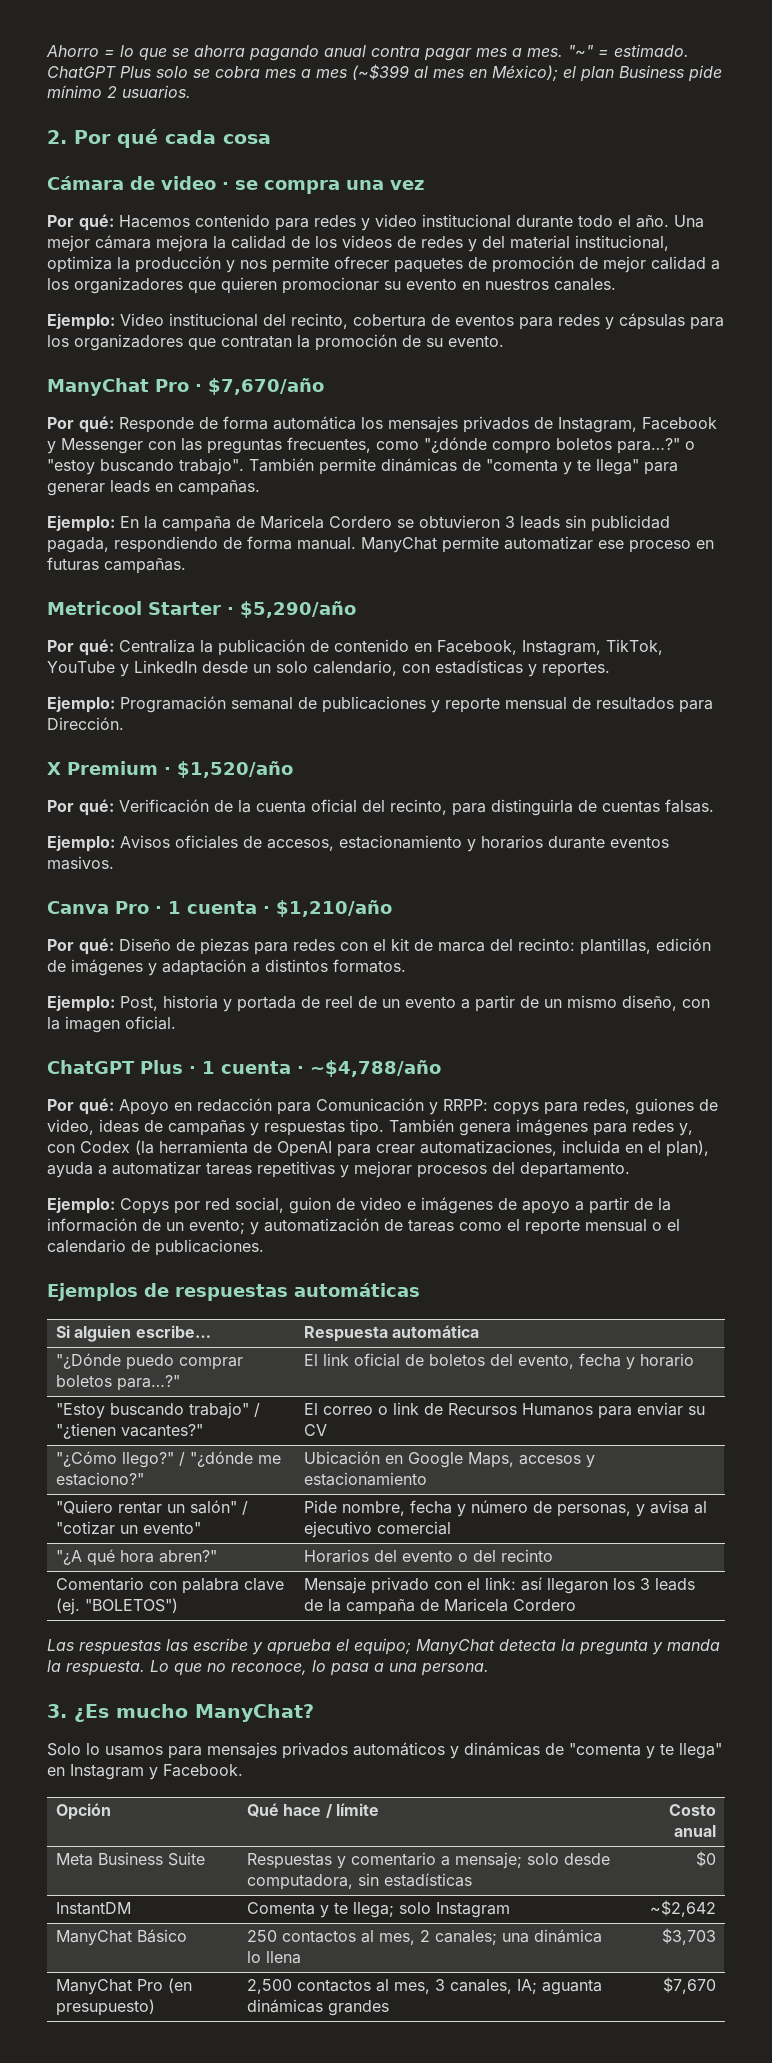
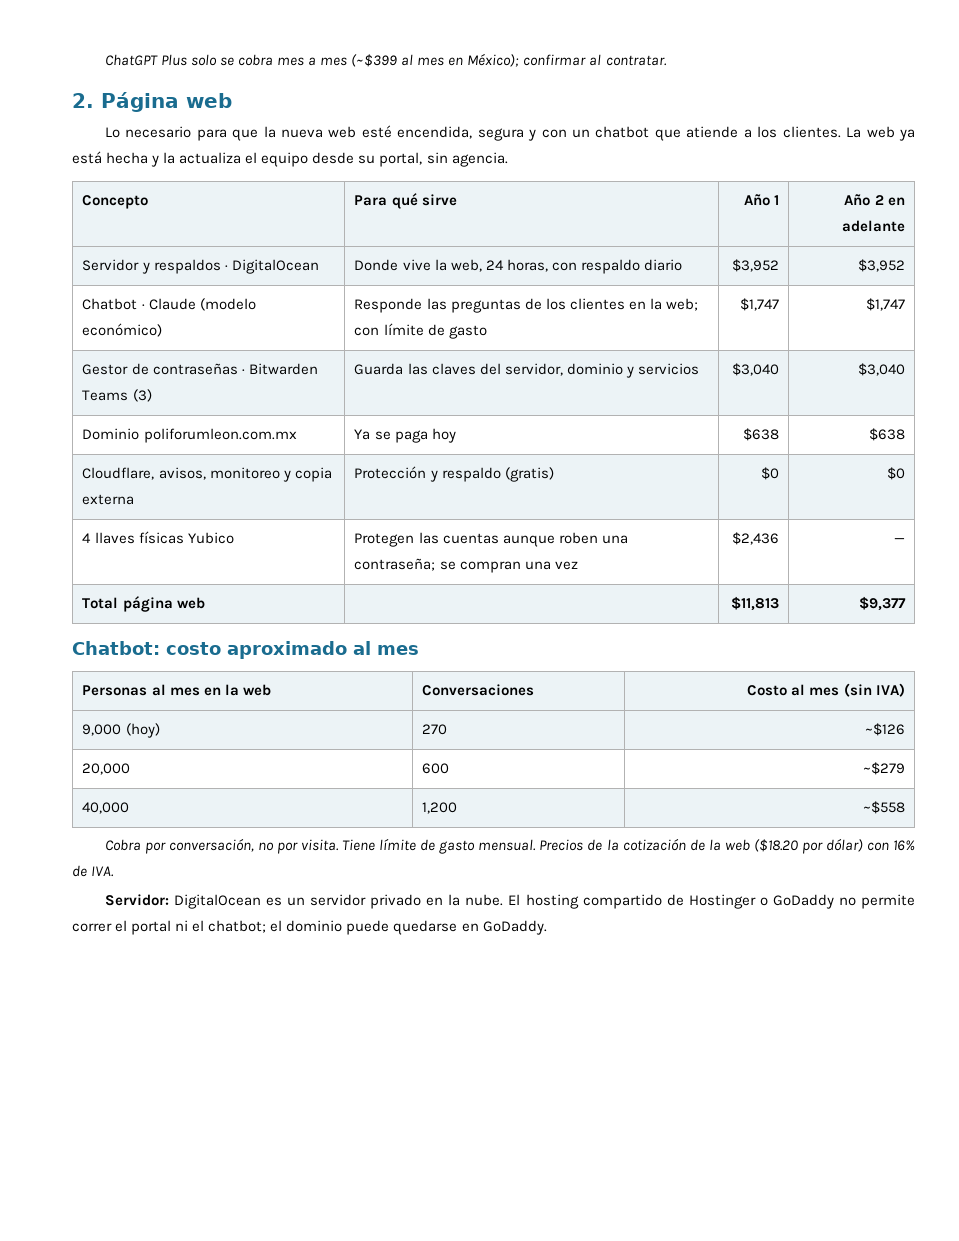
[46,44,689,61] Ahorro = lo que se ahorra pagando anual contra pagar mes a mes. "~" = estimado. -> (104, 60) none
[563,65,722,82] [47,85,191,98] [47,129,271,148] [47,176,424,194] [47,214,704,231] [47,235,669,252] [47,256,720,273] [47,277,616,294] [47,313,724,330] [47,334,504,351] [47,378,324,396] [47,416,717,433] [47,437,695,454] [47,458,678,475] [47,480,260,496] [47,515,670,532] [47,536,714,553] [47,557,186,574] [47,601,356,618] [47,639,663,656] [47,660,610,677] [47,696,713,713] [47,717,124,730] [47,761,293,778] [47,799,714,816] [47,835,669,852] [47,856,114,870] [47,900,392,917] [47,938,711,955] [47,959,406,976] [47,995,710,1012] [47,1016,176,1033] [47,1060,441,1077] [47,1098,718,1115] [47,1119,693,1136] [47,1140,709,1157] [47,1161,630,1178] [47,1197,671,1214] [47,1218,680,1235] [47,1239,264,1256] [47,1283,420,1301] [56,1325,211,1342] [304,1325,480,1342] [56,1353,244,1370] [56,1375,181,1391] [304,1353,695,1370] [56,1402,261,1419] [56,1423,204,1439] [304,1402,706,1419] [304,1424,328,1436] [56,1451,282,1468] [56,1472,145,1486] [304,1451,596,1468] [304,1472,428,1486] [56,1500,249,1515] [56,1521,202,1535] [304,1500,708,1517] [304,1521,452,1538] [56,1549,218,1566] [304,1549,554,1563] [56,1577,285,1594] [56,1598,179,1615] [304,1577,696,1594] [304,1598,577,1615] [47,1638,720,1655] [47,1660,489,1676] [47,1704,314,1722] [47,1742,722,1759] [47,1764,243,1780] [56,1803,112,1820] [247,1803,379,1818] [668,1804,716,1816] [673,1825,716,1837] [56,1852,206,1866] [247,1852,611,1869] [247,1873,473,1890] [695,1851,716,1867] [56,1902,132,1915] [247,1902,511,1918] [649,1900,716,1917] [56,1929,188,1946] [247,1929,603,1945] [247,1951,302,1964] [661,1928,716,1945] [56,1978,193,1995] [56,1999,156,2016] [247,1979,603,1995] [247,1999,390,2016] [662,1977,716,1994] el plan Business pide mínimo 2 usuarios. // 2. Por qué cada cosa // Cámara de video · se compra una vez // Por qué: Hacemos contenido para redes y video institucional durante todo el año. Una mejor cámara mejora la calidad de los videos de redes y del material institucional, optimiza la producción y nos permite ofrecer paquetes de promoción de mejor calidad a los organizadores que quieren promocionar su evento en nuestros canales. // Ejemplo: Video institucional del recinto, cobertura de eventos para redes y cápsulas para los organizadores que contratan la promoción de su evento. // ManyChat Pro · $7,670/año // Por qué: Responde de forma automática los mensajes privados de Instagram, Facebook y Messenger con las preguntas frecuentes, como "¿dónde compro boletos para…?" o "estoy buscando trabajo". También permite dinámicas de "comenta y te llega" para generar leads en campañas. // Ejemplo: En la campaña de Maricela Cordero se obtuvieron 3 leads sin publicidad pagada, respondiendo de forma manual. ManyChat permite automatizar ese proceso en futuras campañas. // Metricool Starter · $5,290/año // Por qué: Centraliza la publicación de contenido en Facebook, Instagram, TikTok, YouTube y LinkedIn desde un solo calendario, con estadísticas y reportes. // Ejemplo: Programación semanal de publicaciones y reporte mensual de resultados para Dirección. // X Premium · $1,520/año // Por qué: Verificación de la cuenta oficial del recinto, para distinguirla de cuentas falsas. // Ejemplo: Avisos oficiales de accesos, estacionamiento y horarios durante eventos masivos. // Canva Pro · 1 cuenta · $1,210/año // Por qué: Diseño de piezas para redes con el kit de marca del recinto: plantillas, edición de imágenes y adaptación a distintos formatos. // Ejemplo: Post, historia y portada de reel de un evento a partir de un mismo diseño, con la imagen oficial. // ChatGPT Plus · 1 cuenta · ~$4,788/año // Por qué: Apoyo en redacción para Comunicación y RRPP: copys para redes, guiones de video, ideas de campañas y respuestas tipo. También genera imágenes para redes y, con Codex (la herramienta de OpenAI para crear automatizaciones, incluida en el plan), ayuda a automatizar tareas repetitivas y mejorar procesos del departamento. // Ejemplo: Copys por red social, guion de video e imágenes de apoyo a partir de la información de un evento; y automatización de tareas como el reporte mensual o el calendario de publicaciones. // Ejemplos de respuestas automáticas // Si alguien escribe… | Respuesta automática // "¿Dónde puedo comprar boletos para…?" | El link oficial de boletos del evento, fecha y horario // "Estoy buscando trabajo" / "¿tienen vacantes?" | El correo o link de Recursos Humanos para enviar su CV // "¿Cómo llego?" / "¿dónde me estaciono?" | Ubicación en Google Maps, accesos y estacionamiento // "Quiero rentar un salón" / "cotizar un evento" | Pide nombre, fecha y número de personas, y avisa al ejecutivo comercial // "¿A qué hora abren?" | Horarios del evento o del recinto // Comentario con palabra clave (ej. "BOLETOS") | Mensaje privado con el link: así llegaron los 3 leads de la campaña de Maricela Cordero // Las respuestas las escribe y aprueba el equipo; ManyChat detecta la pregunta y manda la respuesta. Lo que no reconoce, lo pasa a una persona. // 3. ¿Es mucho ManyChat? // Solo lo usamos para mensajes privados automáticos y dinámicas de "comenta y te llega" en Instagram y Facebook. // Opción | Qué hace / límite | Costo anual // Meta Business Suite | Respuestas y comentario a mensaje; solo desde computadora, sin estadísticas | $0 // InstantDM | Comenta y te llega; solo Instagram | ~$2,642 // ManyChat Básico | 250 contactos al mes, 2 canales; una dinámica lo llena | $3,703 // ManyChat Pro (en presupuesto) | 2,500 contactos al mes, 3 canales, IA; aguanta dinámicas grandes | $7,670 -> [523,54,667,66] [72,92,232,112] [104,125,916,141] [72,151,508,167] [82,195,149,209] [354,193,457,209] [743,194,779,206] [844,194,905,206] [841,220,905,232] [82,259,319,274] [354,259,682,274] [731,259,779,272] [857,259,905,272] [82,298,256,311] [82,323,163,337] [354,298,698,313] [354,323,487,339] [739,298,779,311] [865,298,905,311] [82,363,318,375] [82,389,152,402] [354,363,699,378] [731,363,779,376] [857,363,905,376] [82,428,297,443] [354,428,456,443] [742,428,779,441] [868,428,905,441] [82,467,332,482] [82,494,135,505] [354,466,554,482] [760,467,779,480] [886,467,905,480] [82,531,234,544] [354,532,628,547] [354,558,578,573] [731,532,779,545] [893,538,905,543] [82,596,205,612] [730,596,779,611] [858,596,906,611] [72,641,419,659] [82,684,271,696] [422,684,535,696] [747,683,905,697] [82,723,160,738] [422,724,448,735] [864,723,905,736] [82,763,131,775] [422,763,450,774] [862,762,905,775] [82,802,130,814] [422,802,458,814] [862,801,905,814] [104,838,916,854] [72,865,115,877] [104,894,915,909] [72,920,547,935] confirmar al contratar. // 2. Página web // Lo necesario para que la nueva web esté encendida, segura y con un chatbot que atiende a los clientes. La web ya está hecha y la actualiza el equipo desde su portal, sin agencia. // Concepto | Para qué sirve | Año 1 | Año 2 en adelante // Servidor y respaldos · DigitalOcean | Donde vive la web, 24 horas, con respaldo diario | $3,952 | $3,952 // Chatbot · Claude (modelo económico) | Responde las preguntas de los clientes en la web; con límite de gasto | $1,747 | $1,747 // Gestor de contraseñas · Bitwarden Teams (3) | Guarda las claves del servidor, dominio y servicios | $3,040 | $3,040 // Dominio poliforumleon.com.mx | Ya se paga hoy | $638 | $638 // Cloudflare, avisos, monitoreo y copia externa | Protección y respaldo (gratis) | $0 | $0 // 4 llaves físicas Yubico | Protegen las cuentas aunque roben una contraseña; se compran una vez | $2,436 | — // Total página web | | $11,813 | $9,377 // Chatbot: costo aproximado al mes // Personas al mes en la web | Conversaciones | Costo al mes (sin IVA) // 9,000 (hoy) | 270 | ~$126 // 20,000 | 600 | ~$279 // 40,000 | 1,200 | ~$558 // Cobra por conversación, no por visita. Tiene límite de gasto mensual. Precios de la cotización de la web ($18.20 por dólar) con 16% de IVA. // Servidor: DigitalOcean es un servidor privado en la nube. El hosting compartido de Hostinger o GoDaddy no permite correr el portal ni el chatbot; el dominio puede quedarse en GoDaddy.

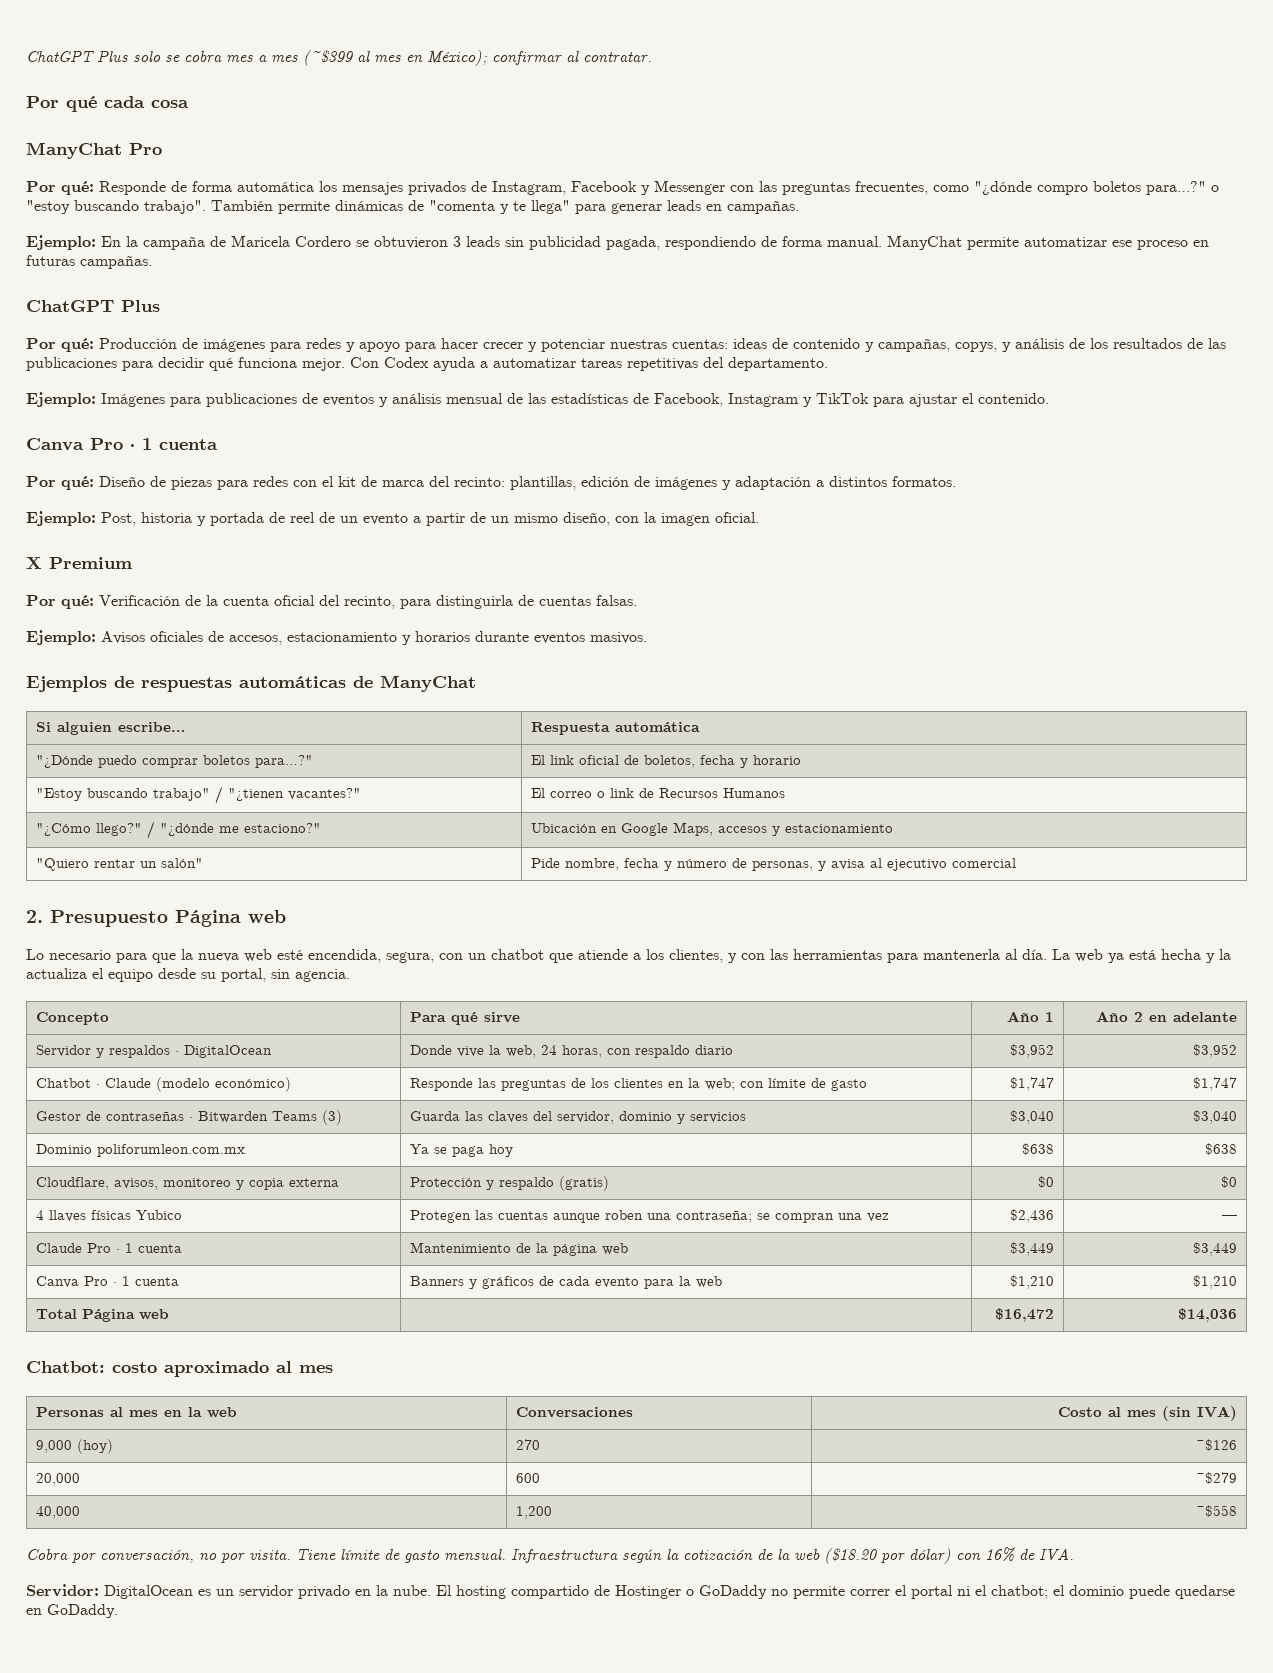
(667, 60) none -> [26,96,189,112] [26,142,162,159] [26,180,1219,195] [26,200,799,214] [26,235,1209,250] [26,255,152,269] [26,300,160,312] [26,338,1226,352] [26,357,828,371] [26,392,1049,407] [26,438,218,451] [26,476,956,490] [26,511,759,526] [26,557,132,569] [26,595,637,609] [26,630,647,645] [26,675,476,692] [36,722,186,735] [531,722,701,735] [36,755,314,768] [531,755,802,768] [36,786,362,804] [531,788,786,798] [36,821,322,839] [531,822,894,836] [36,858,204,871] [531,858,1017,871] // Por qué cada cosa // ManyChat Pro // Por qué: Responde de forma automática los mensajes privados de Instagram, Facebook y Messenger con las preguntas frecuentes, como "¿dónde compro boletos para…?" o "estoy buscando trabajo". También permite dinámicas de "comenta y te llega" para generar leads en campañas. // Ejemplo: En la campaña de Maricela Cordero se obtuvieron 3 leads sin publicidad pagada, respondiendo de forma manual. ManyChat permite automatizar ese proceso en futuras campañas. // ChatGPT Plus // Por qué: Producción de imágenes para redes y apoyo para hacer crecer y potenciar nuestras cuentas: ideas de contenido y campañas, copys, y análisis de los resultados de las publicaciones para decidir qué funciona mejor. Con Codex ayuda a automatizar tareas repetitivas del departamento. // Ejemplo: Imágenes para publicaciones de eventos y análisis mensual de las estadísticas de Facebook, Instagram y TikTok para ajustar el contenido. // Canva Pro · 1 cuenta // Por qué: Diseño de piezas para redes con el kit de marca del recinto: plantillas, edición de imágenes y adaptación a distintos formatos. // Ejemplo: Post, historia y portada de reel de un evento a partir de un mismo diseño, con la imagen oficial. // X Premium // Por qué: Verificación de la cuenta oficial del recinto, para distinguirla de cuentas falsas. // Ejemplo: Avisos oficiales de accesos, estacionamiento y horarios durante eventos masivos. // Ejemplos de respuestas automáticas de ManyChat // Si alguien escribe… | Respuesta automática // "¿Dónde puedo comprar boletos para…?" | El link oficial de boletos, fecha y horario // "Estoy buscando trabajo" / "¿tienen vacantes?" | El correo o link de Recursos Humanos // "¿Cómo llego?" / "¿dónde me estaciono?" | Ubicación en Google Maps, accesos y estacionamiento // "Quiero rentar un salón" | Pide nombre, fecha y número de personas, y avisa al ejecutivo comercial
(94, 100) none -> [50,910,168,927] Presupuesto
[477,128,537,141] segura y -> [386,952,434,963] segura,
[782,126,841,138] clientes. -> [669,949,1047,963] clientes, y con las herramientas para mantenerla al día.
[82,596,205,612] [730,596,779,611] [858,596,906,611] Total página web | | $11,813 | $9,377 -> [36,1243,183,1253] [410,1242,629,1256] [1009,1242,1054,1256] [1192,1242,1237,1256] [36,1276,180,1288] [410,1276,723,1289] [1009,1275,1054,1289] [1192,1275,1237,1289] [36,1309,170,1322] [994,1308,1054,1322] [1177,1308,1237,1322] Claude Pro · 1 cuenta | Mantenimiento de la página web | $3,449 | $3,449 // Canva Pro · 1 cuenta | Banners y gráficos de cada evento para la web | $1,210 | $1,210 // Total Página web | | $16,472 | $14,036
[539,839,603,851] Precios de -> [511,1549,662,1563] Infraestructura según

